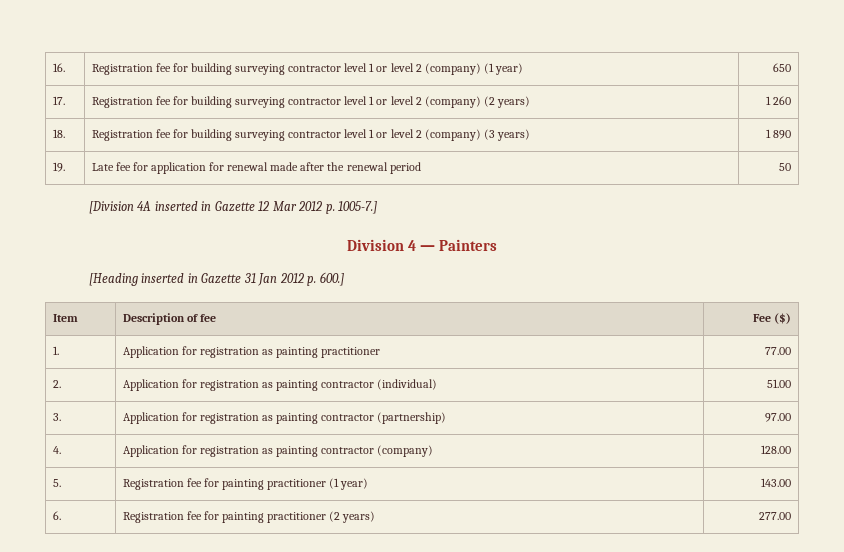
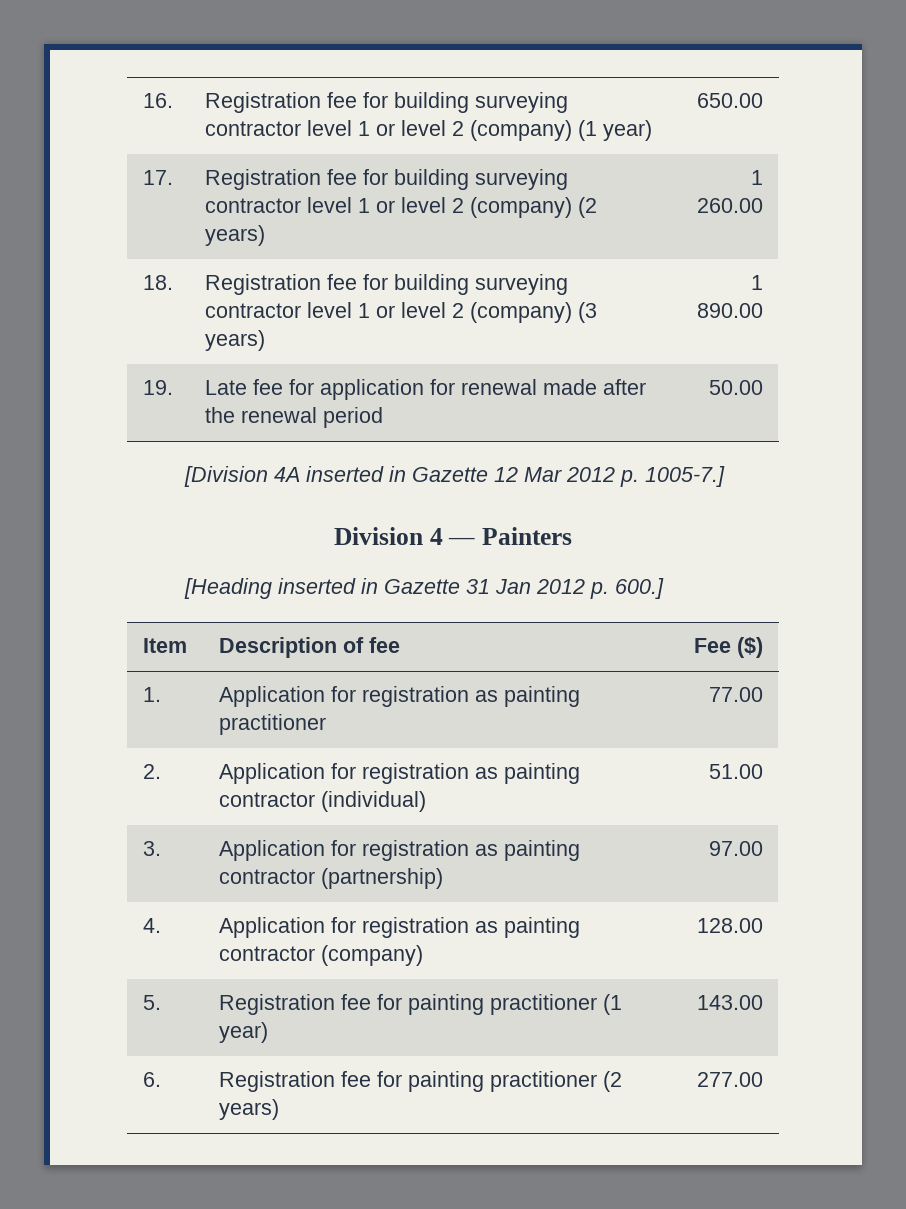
[773,63,792,72] 650 -> [697,93,764,108] 650.00
[773,96,792,105] 260 -> [697,198,764,213] 260.00
[773,130,792,139] 890 -> [697,303,764,318] 890.00
[779,163,792,171] 50 -> [709,380,764,395] 50.00

